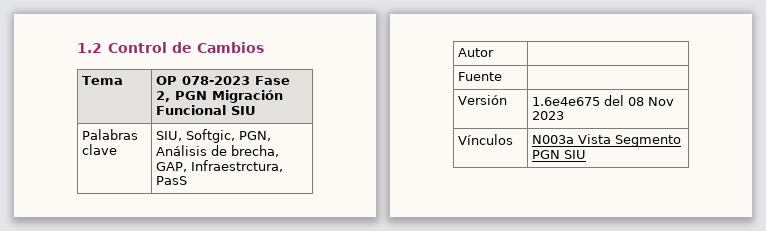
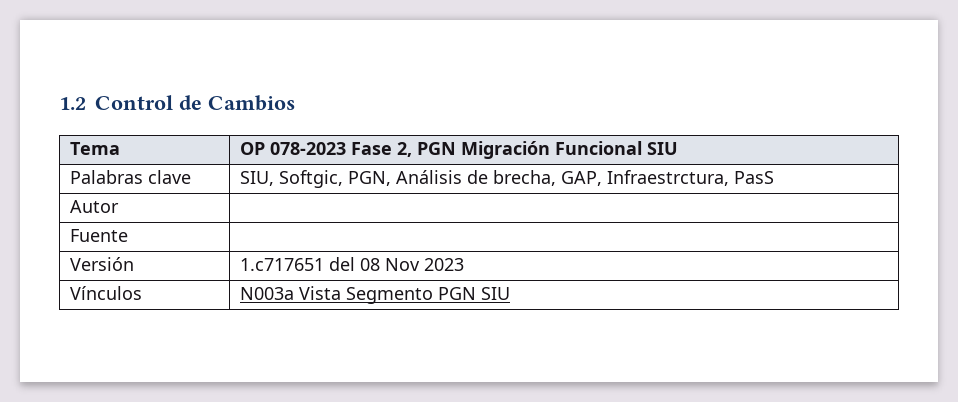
[532,97,601,106] 1.6e4e675 -> [239,258,324,271] 1.c717651

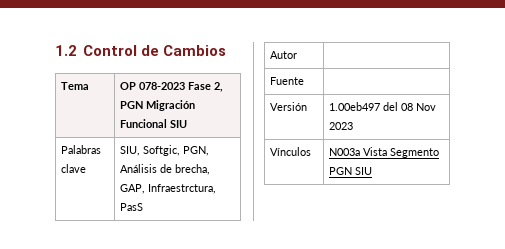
[239,258,324,271] 1.c717651 -> [329,102,381,111] 1.00eb497

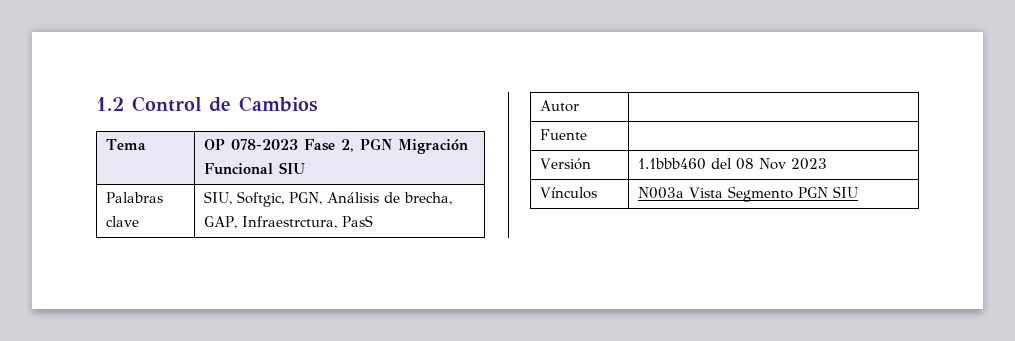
[329,102,381,111] 1.00eb497 -> [637,158,706,170] 1.1bbb460

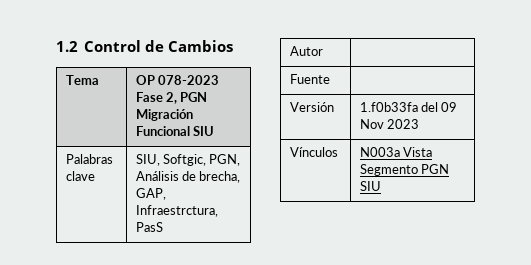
[637,158,754,170] 1.1bbb460 del 08 -> [359,102,458,112] 1.f0b33fa del 09

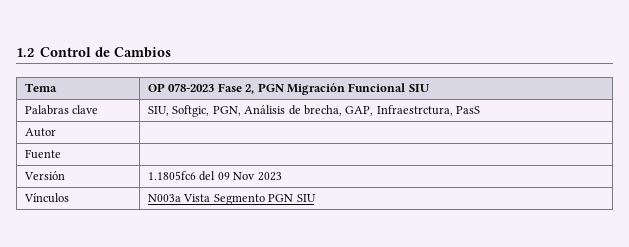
[359,102,418,112] 1.f0b33fa -> [147,171,196,180] 1.1805fc6

